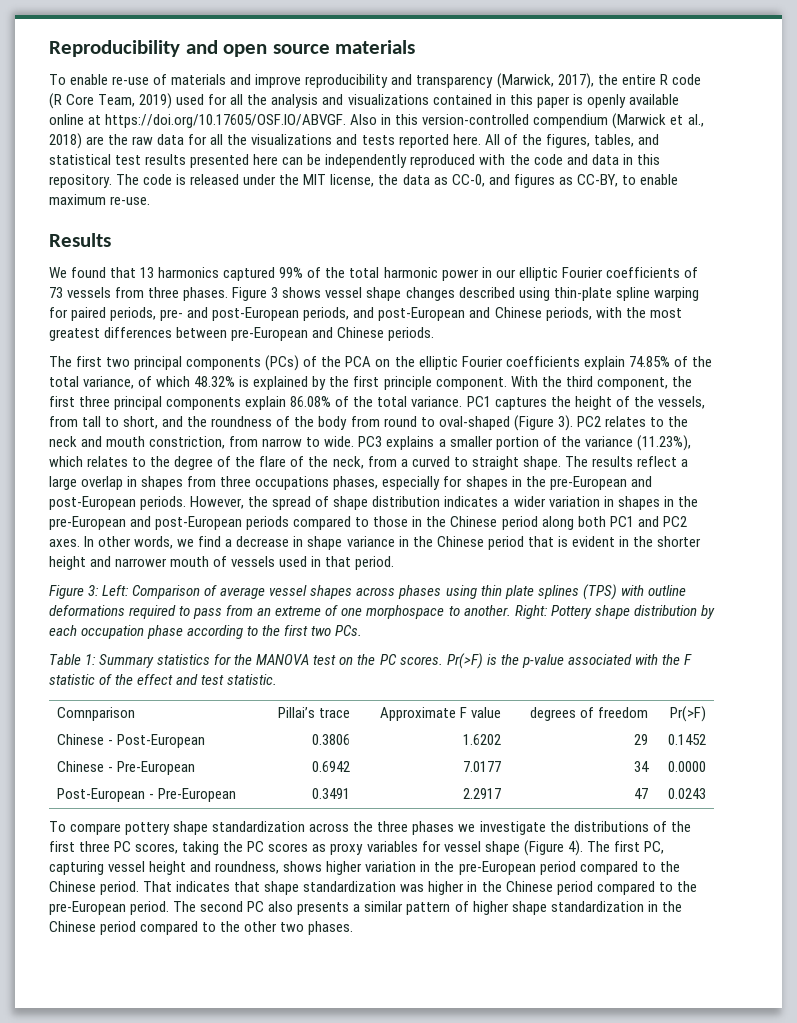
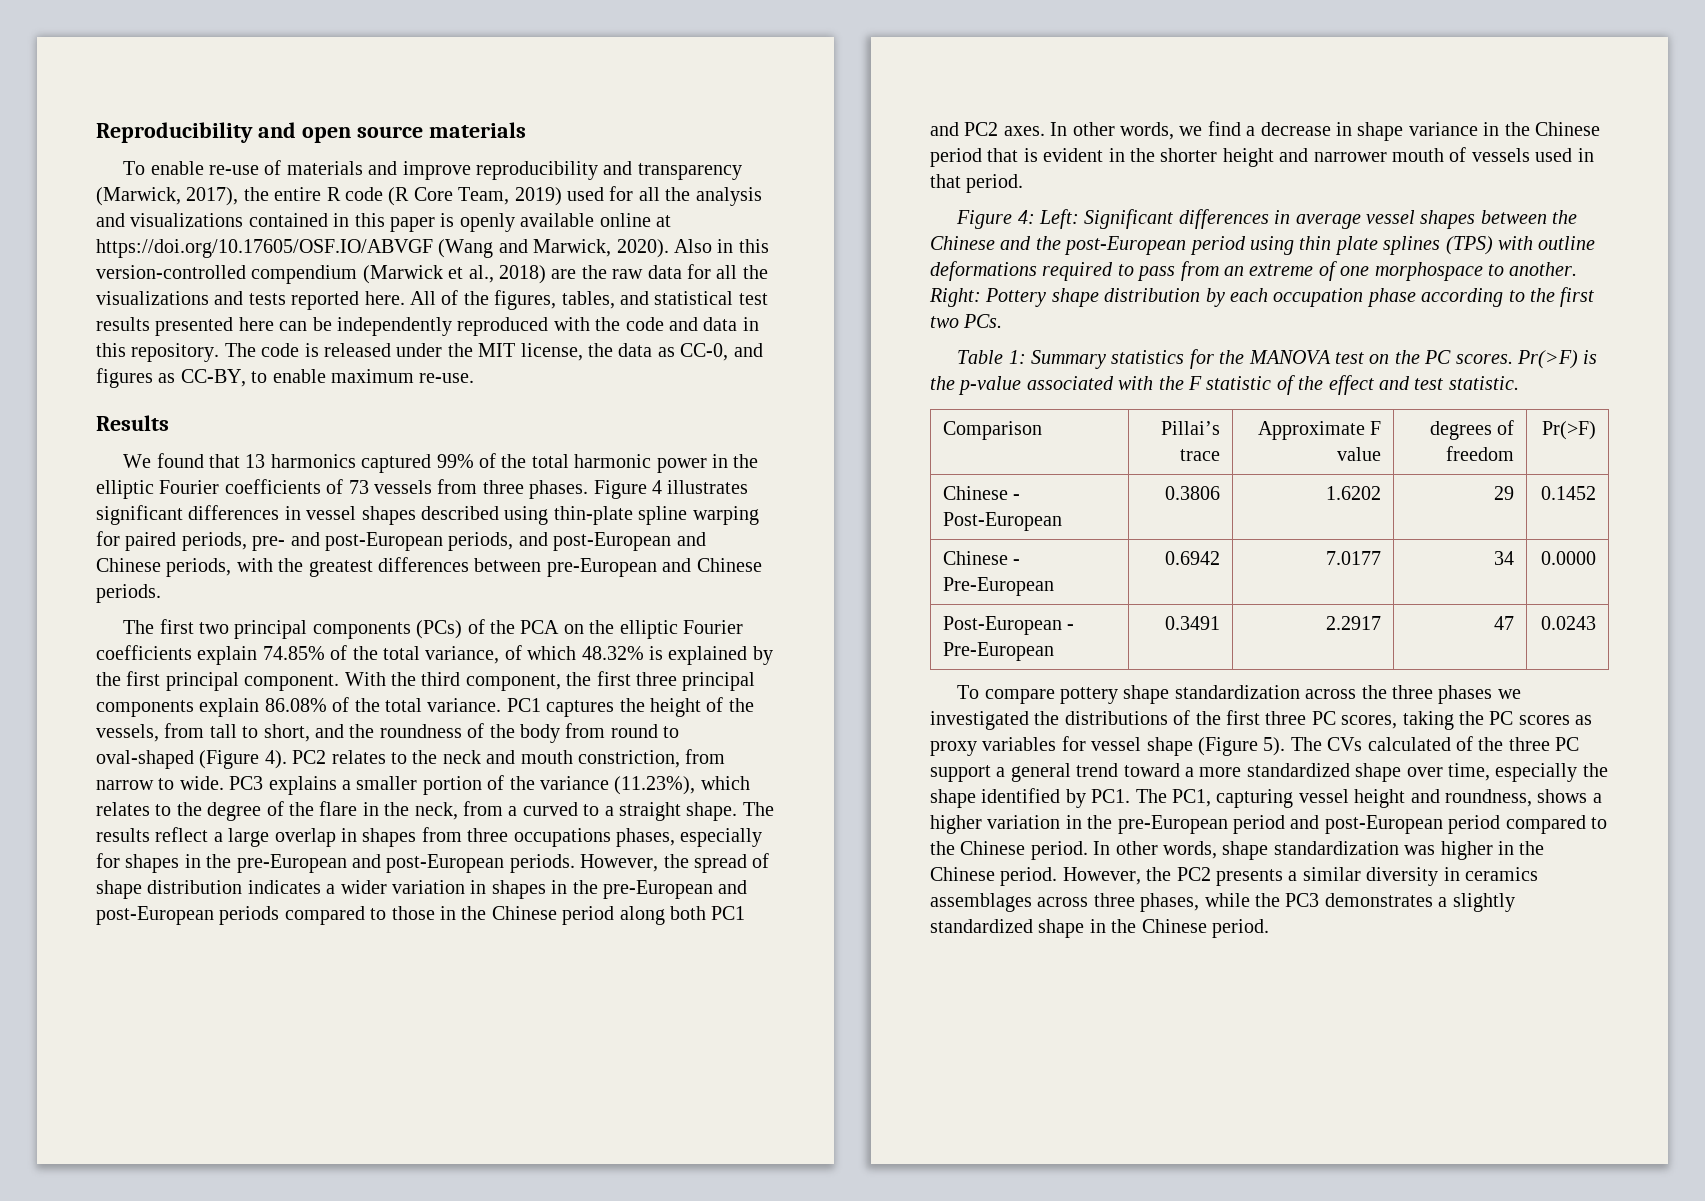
[105,114,347,128] https://doi.org/10.17605/OSF.IO/ABVGF. -> [96,239,669,258] https://doi.org/10.17605/OSF.IO/ABVGF (Wang and Marwick, 2020).
[495,269,516,278] our -> [733,454,759,468] the
[271,287,455,301] 3 shows vessel shape changes -> [651,480,749,494] [96,505,416,525] 4 illustrates significant differences in vessel shapes
[649,308,682,318] most -> (304, 565) none
[383,376,432,390] principle -> [165,672,239,691] principal
[557,415,573,431] 3). -> [264,750,287,769] 4).
[290,456,305,467] of -> [362,802,379,816] in
(468, 462) none -> [604,806,614,816] a
[88,585,442,599] 3: Left: Comparison of average vessel shapes across phases -> [1017,209,1578,229] [930,236,1246,255] 4: Left: Significant differences in average vessel shapes between the Chinese and the post-European period
[56,707,135,721] Comnparison -> [942,421,1042,440] Comparison
[479,821,546,835] investigate -> [930,711,1029,730] investigated
[567,840,664,856] 4). The first PC, -> [1263,736,1580,756] [930,763,1608,782] [930,788,1211,808] 5). The CVs calculated of the three PC support a general trend toward a more standardized shape over time, especially the shape identified by PC1. The PC1,
(323, 866) none -> [1592,793,1602,803] a
(576, 868) none -> [1290,815,1501,834] and post-European period
[143,881,261,892] That indicates that -> [1093,841,1217,859] In other words,
[556,881,697,895] [49,901,682,915] [49,921,354,935] period compared to the pre-European period. The second PC also presents a similar pattern of higher shape standardization in the Chinese period compared to the other two phases. -> [1000,867,1538,886] [930,893,1515,912] [930,919,1269,938] period. However, the PC2 presents a similar diversity in ceramics assemblages across three phases, while the PC3 demonstrates a slightly standardized shape in the Chinese period.

